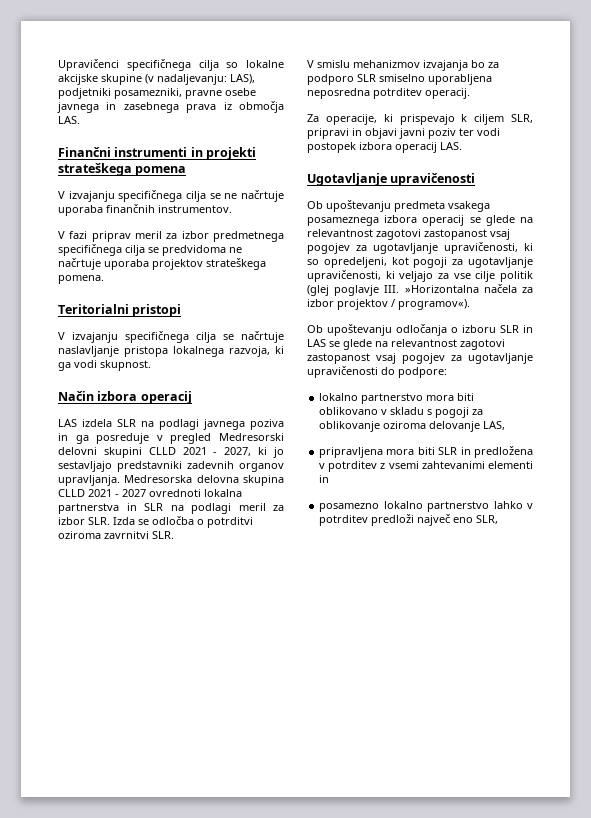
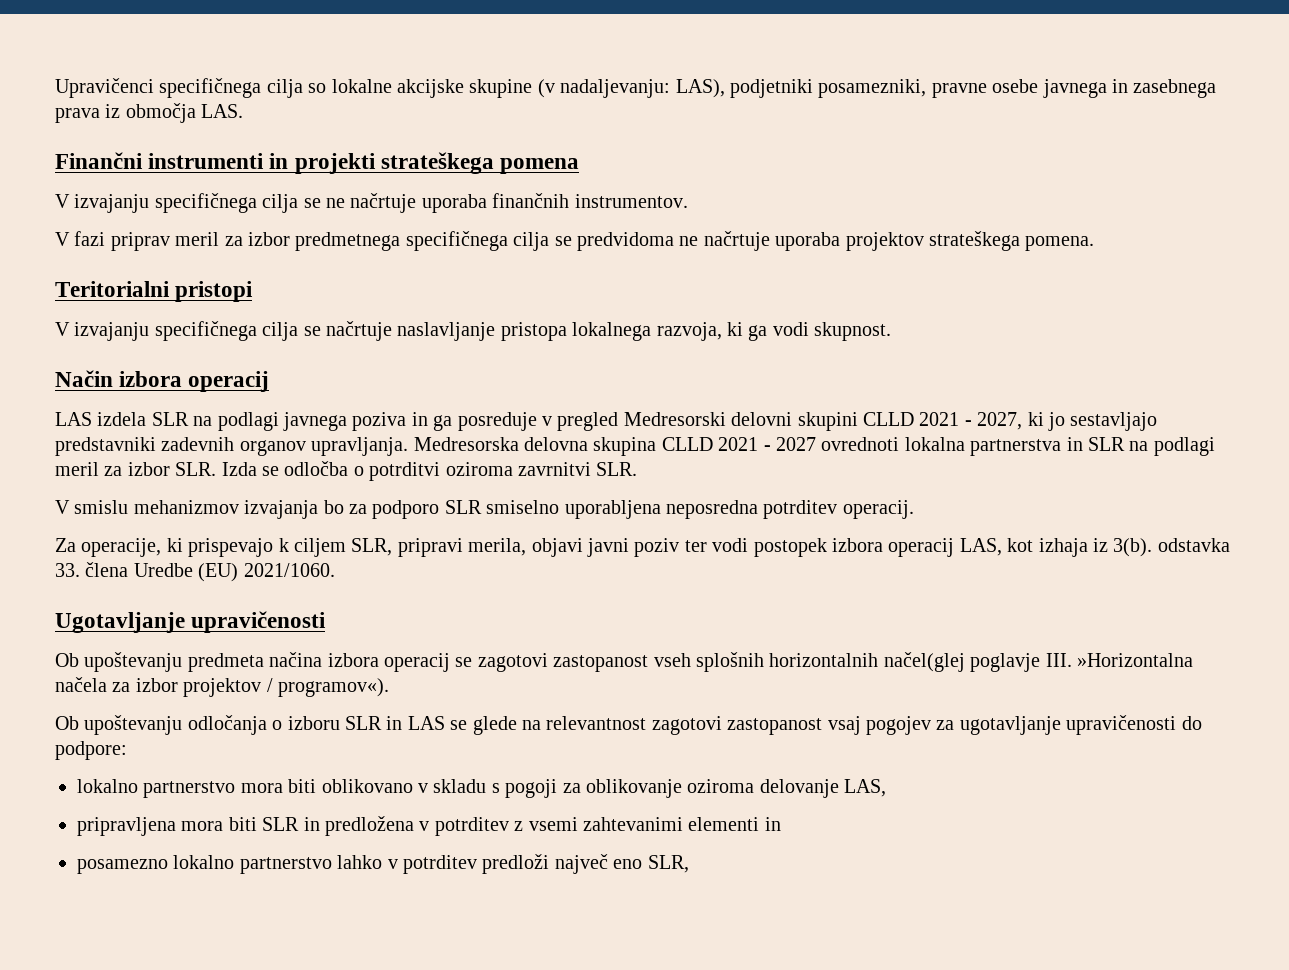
[352,128,362,136] in -> [468,538,527,556] merila,
[440,142,462,150] LAS. -> [959,538,1230,557] [55,562,335,582] LAS, kot izhaja iz 3(b). odstavka 33. člena Uredbe (EU) 2021/1060.
[448,201,490,212] [307,217,379,226] vsakega posameznega -> [269,652,323,667] načina
[485,215,533,226] [307,229,510,240] [307,242,533,254] [307,257,533,268] [307,270,533,282] [307,285,329,296] glede na relevantnost zagotovi zastopanost vsaj pogojev za ugotavljanje upravičenosti, ki so opredeljeni, kot pogoji za ugotavljanje upravičenosti, ki veljajo za vse cilje politik (glej -> [477,652,965,672] zagotovi zastopanost vseh splošnih horizontalnih načel(glej

